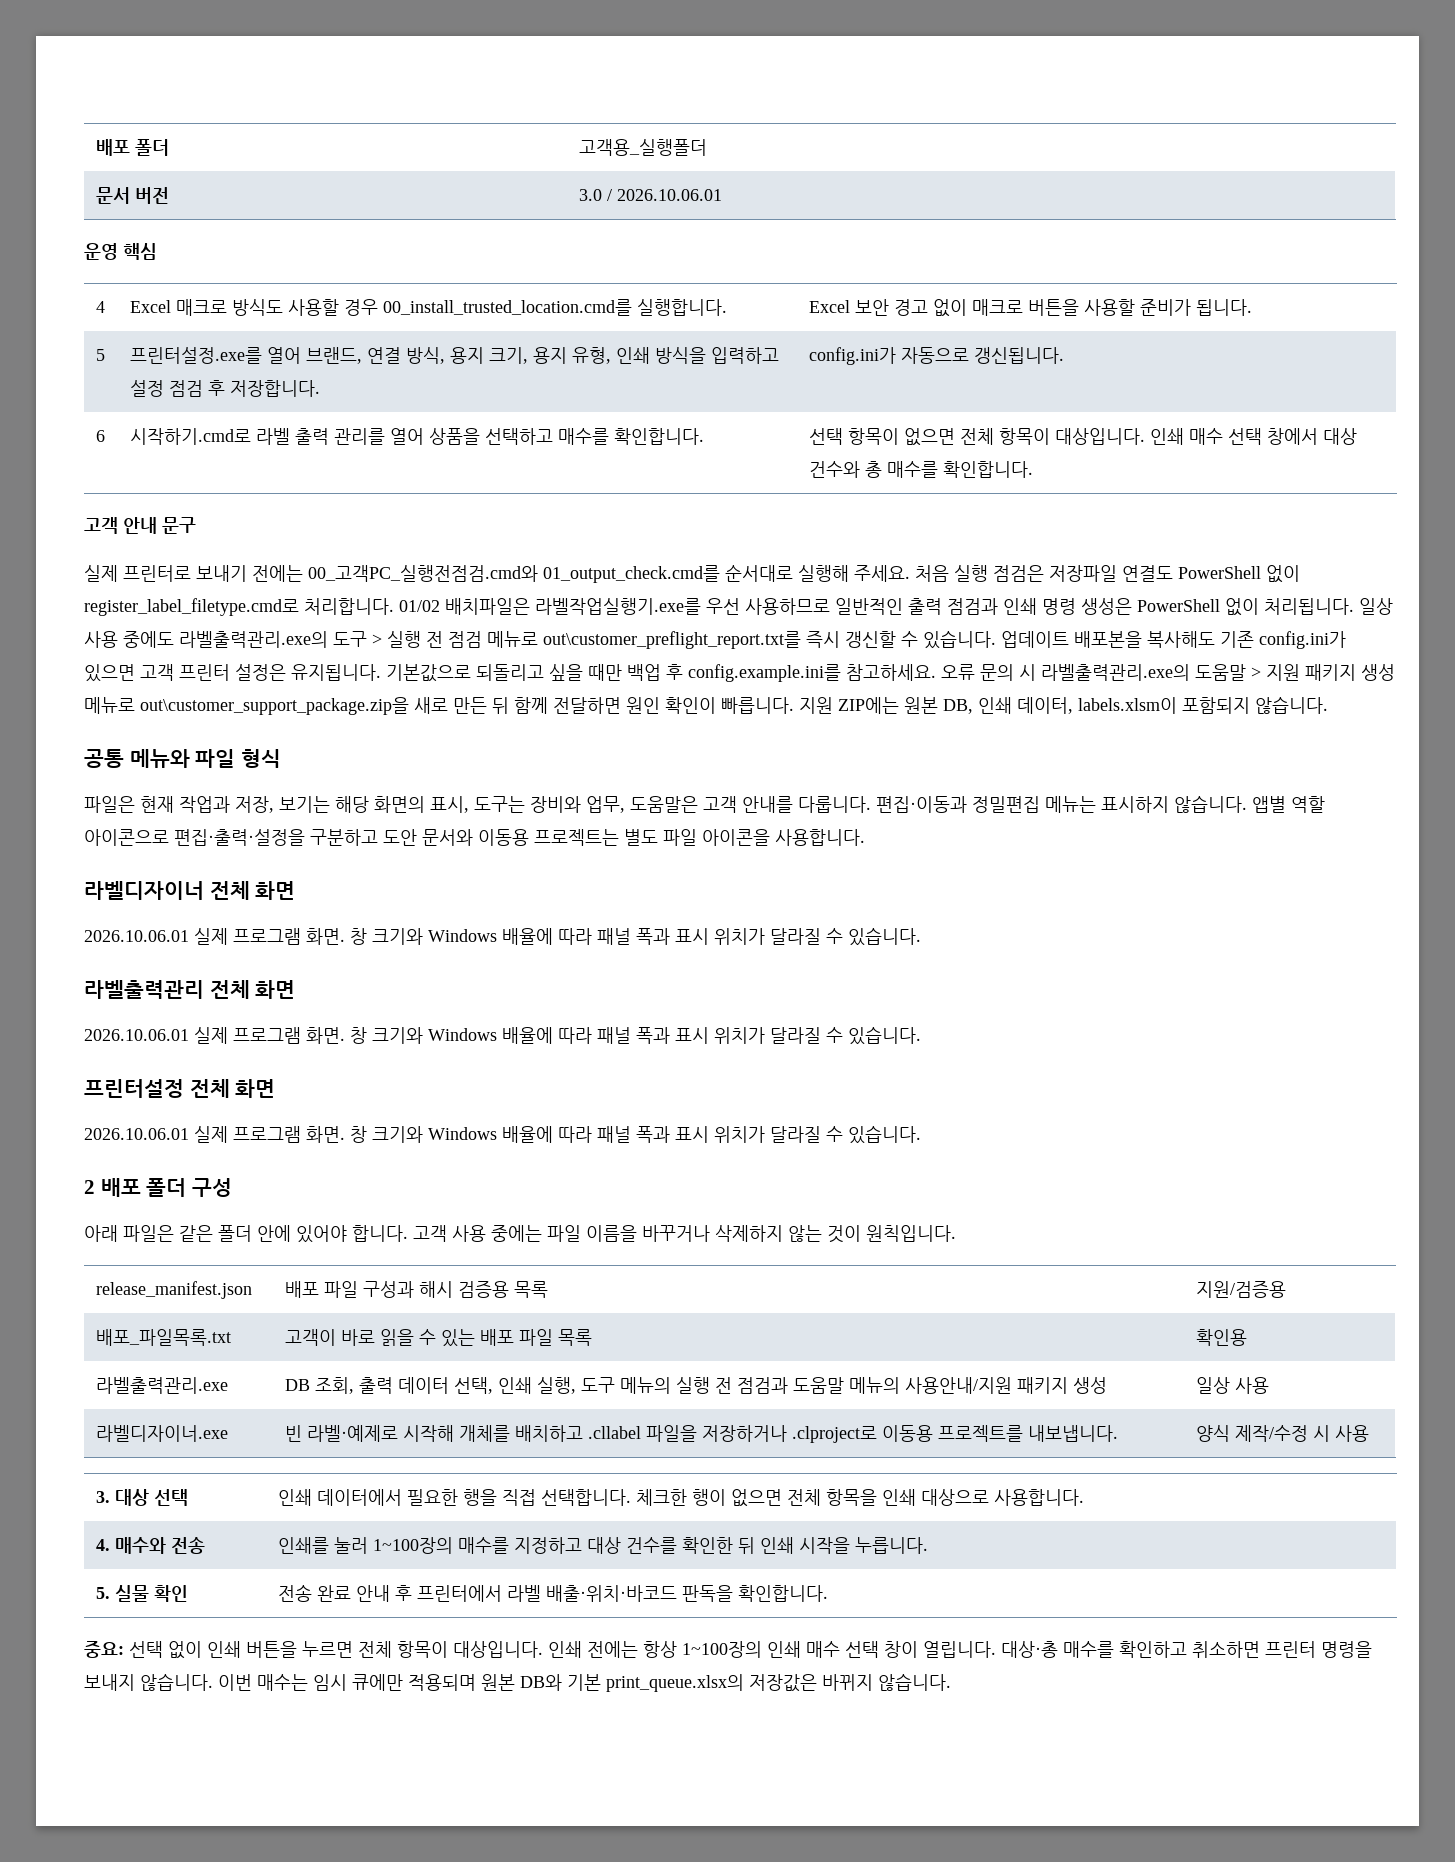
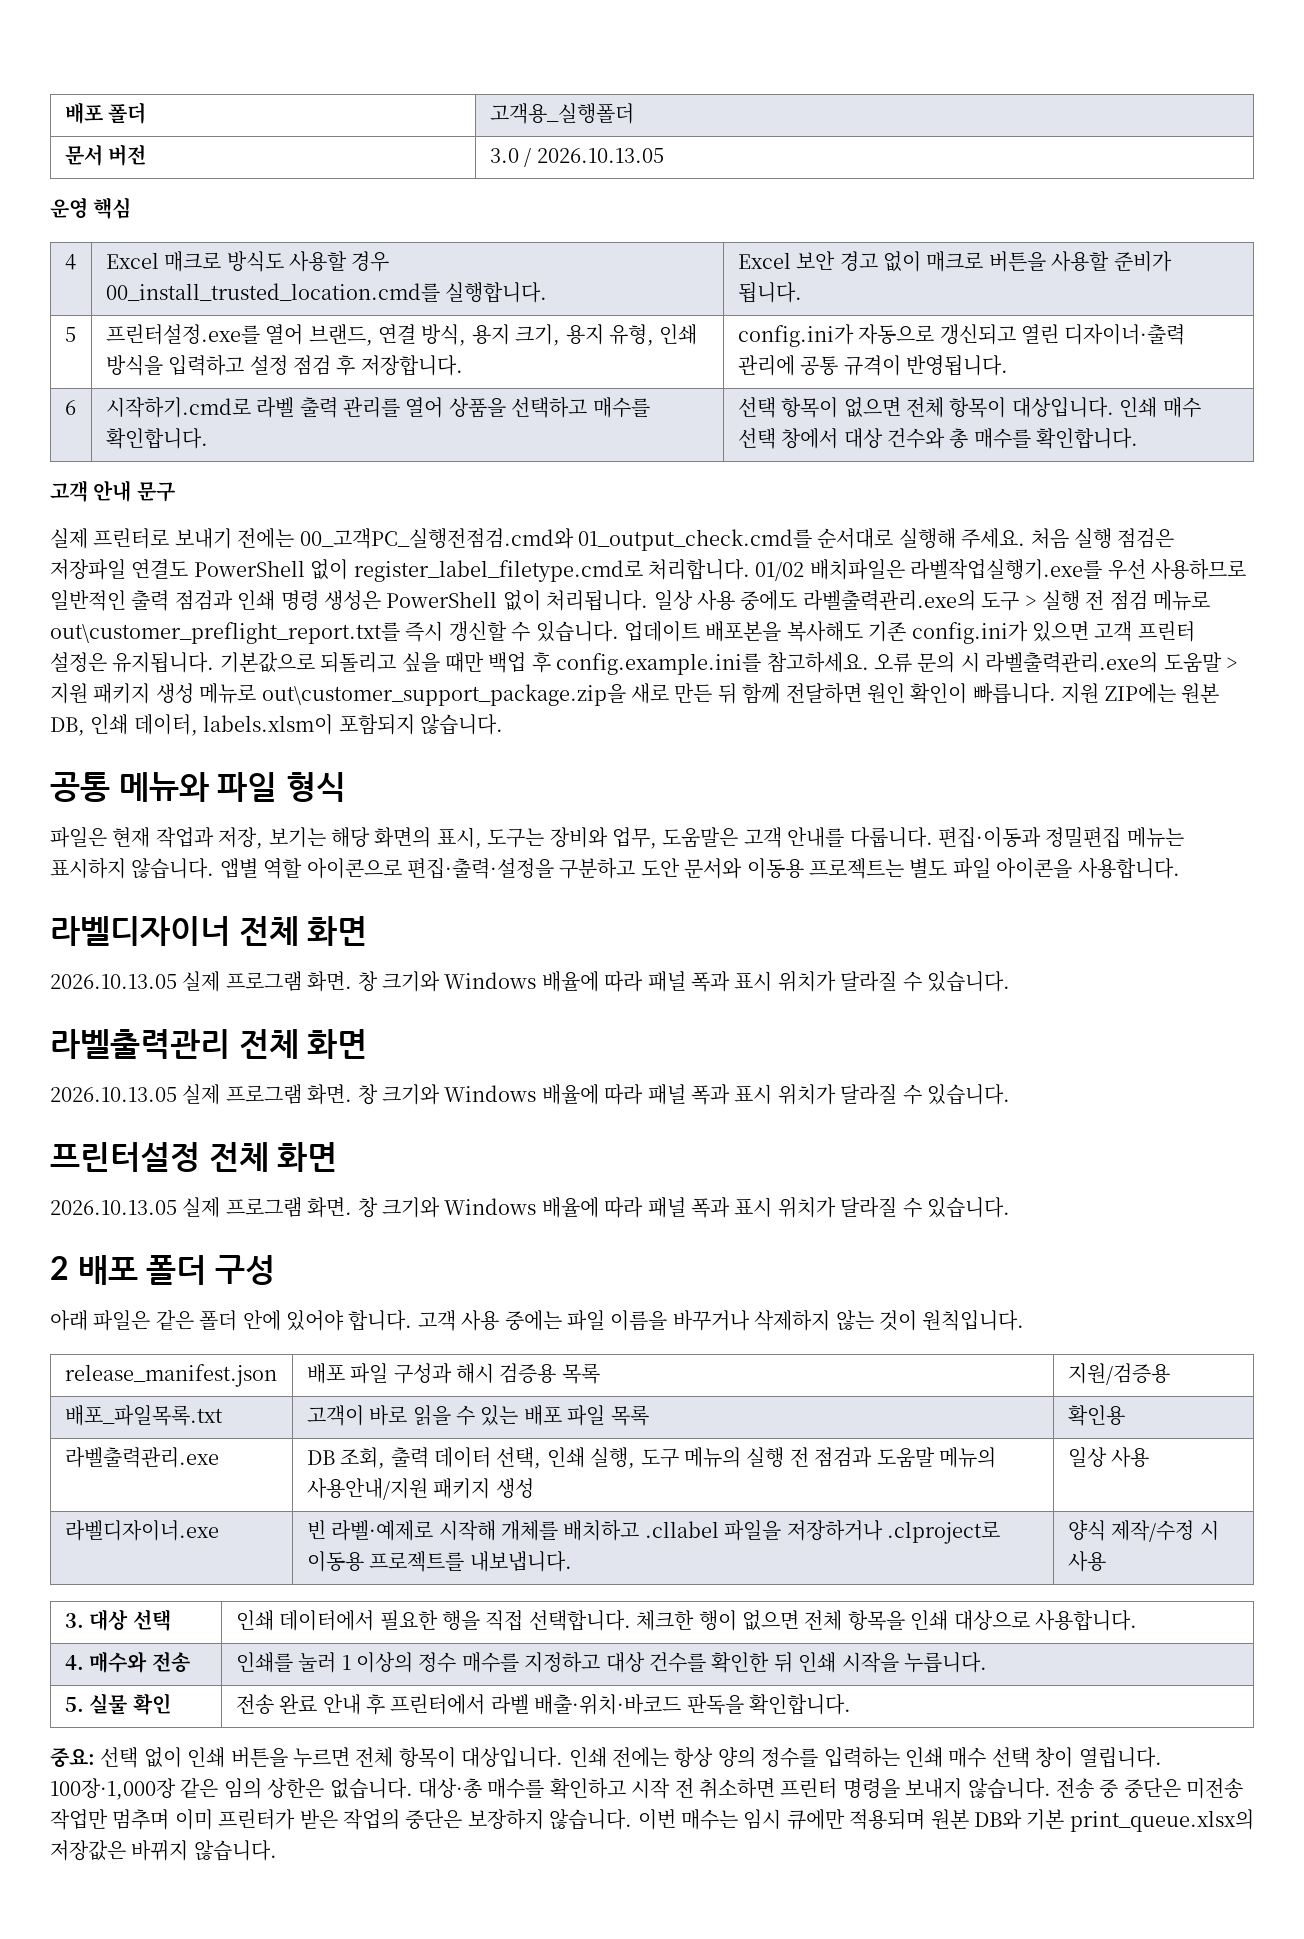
[617,189,723,201] 2026.10.06.01 -> [536,148,664,163] 2026.10.13.05
[974,347,1065,364] 갱신됩니다. -> [939,324,1186,345] [737,355,1009,376] 갱신되고 열린 디자이너·출력 관리에 공통 규격이 반영됩니다.
[84,930,189,942] 2026.10.06.01 -> [50,974,177,989] 2026.10.13.05
[84,1029,189,1041] 2026.10.06.01 -> [50,1087,177,1102] 2026.10.13.05
[84,1128,189,1140] 2026.10.06.01 -> [50,1200,177,1215] 2026.10.13.05
[373,1537,454,1554] 1~100장의 -> [341,1652,457,1673] 1 이상의 정수
[682,1641,762,1658] 1~100장의 -> [717,1747,900,1768] 양의 정수를 입력하는
(996, 1649) none -> [50,1778,413,1800] 100장·1,000장 같은 임의 상한은 없습니다.
(1187, 1649) none -> [631,1778,694,1799] 시작 전
(213, 1682) none -> [1055,1778,1244,1799] [50,1809,633,1830] 전송 중 중단은 미전송 작업만 멈추며 이미 프린터가 받은 작업의 중단은 보장하지 않습니다.

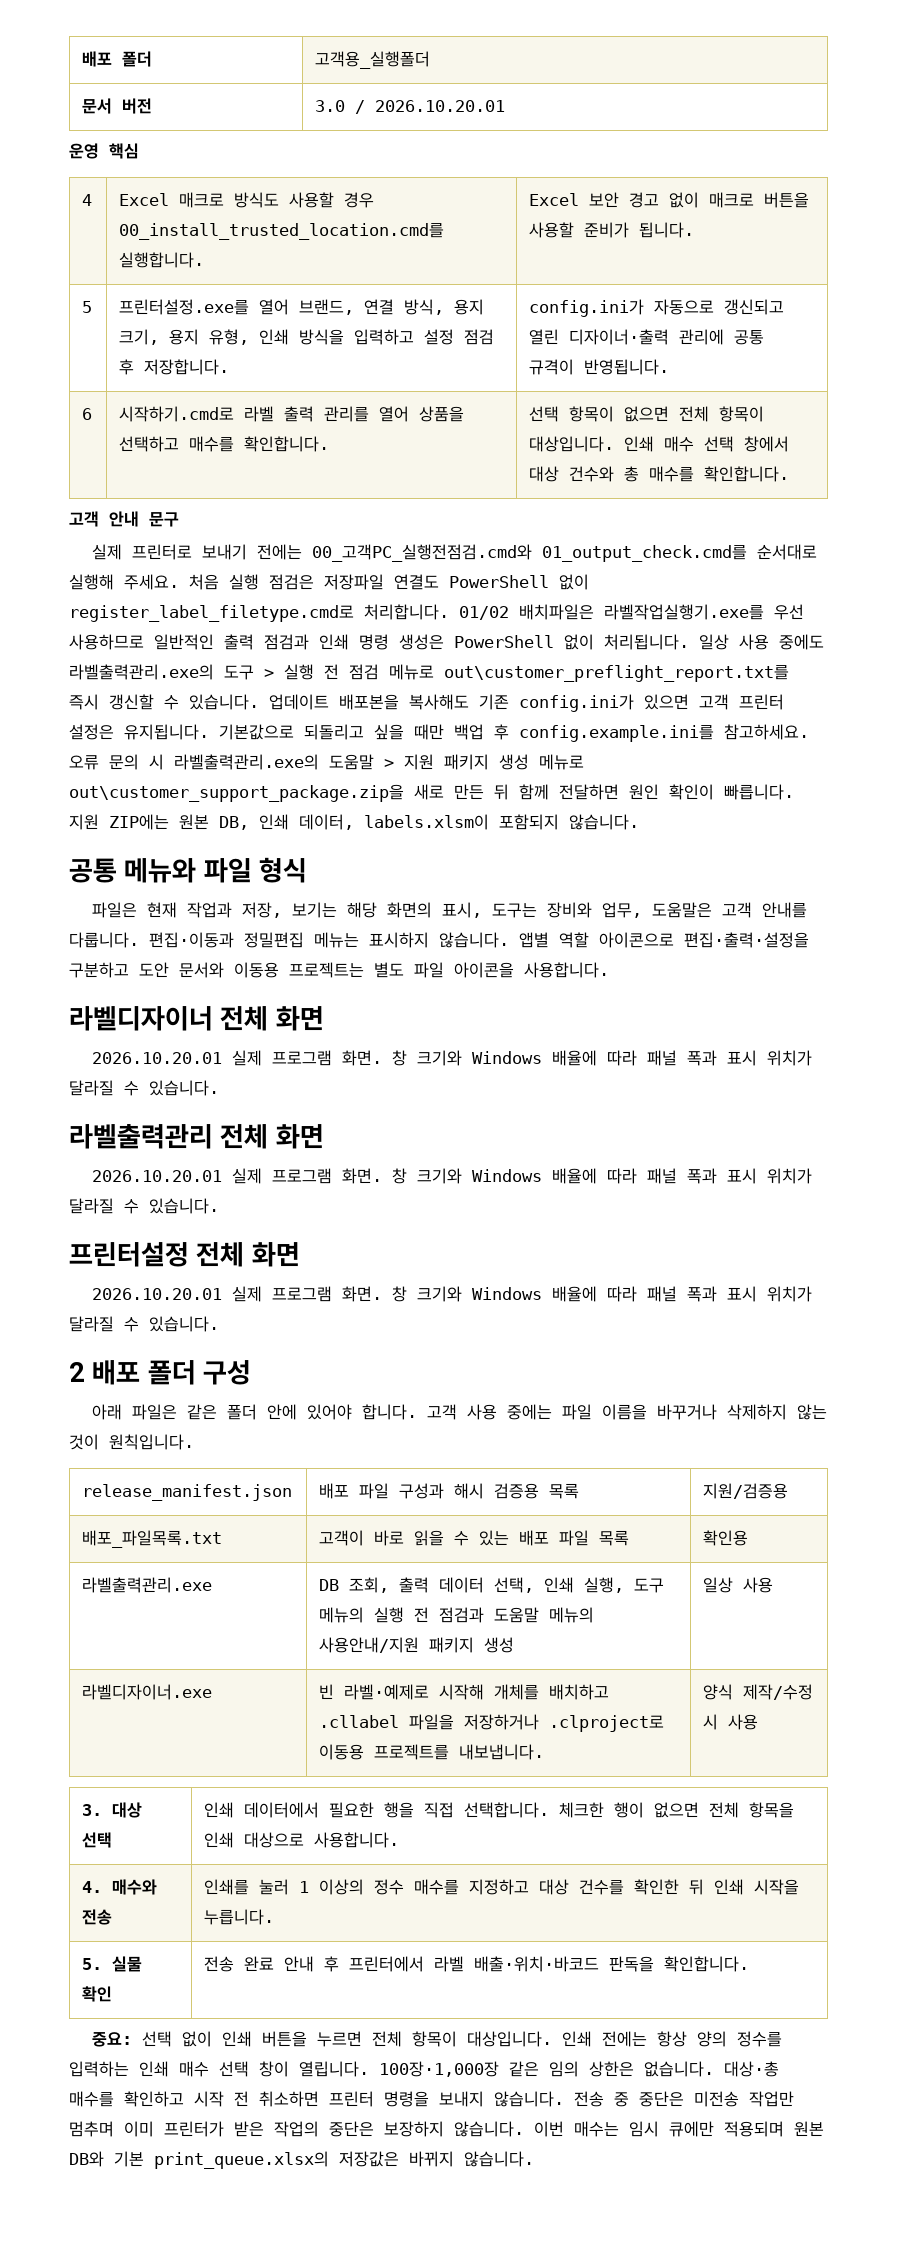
[536,148,664,163] 2026.10.13.05 -> [375,100,506,112] 2026.10.20.01
[50,974,177,989] 2026.10.13.05 -> [91,1052,222,1064] 2026.10.20.01
[50,1087,177,1102] 2026.10.13.05 -> [91,1170,222,1182] 2026.10.20.01
[50,1200,177,1215] 2026.10.13.05 -> [91,1288,222,1300] 2026.10.20.01

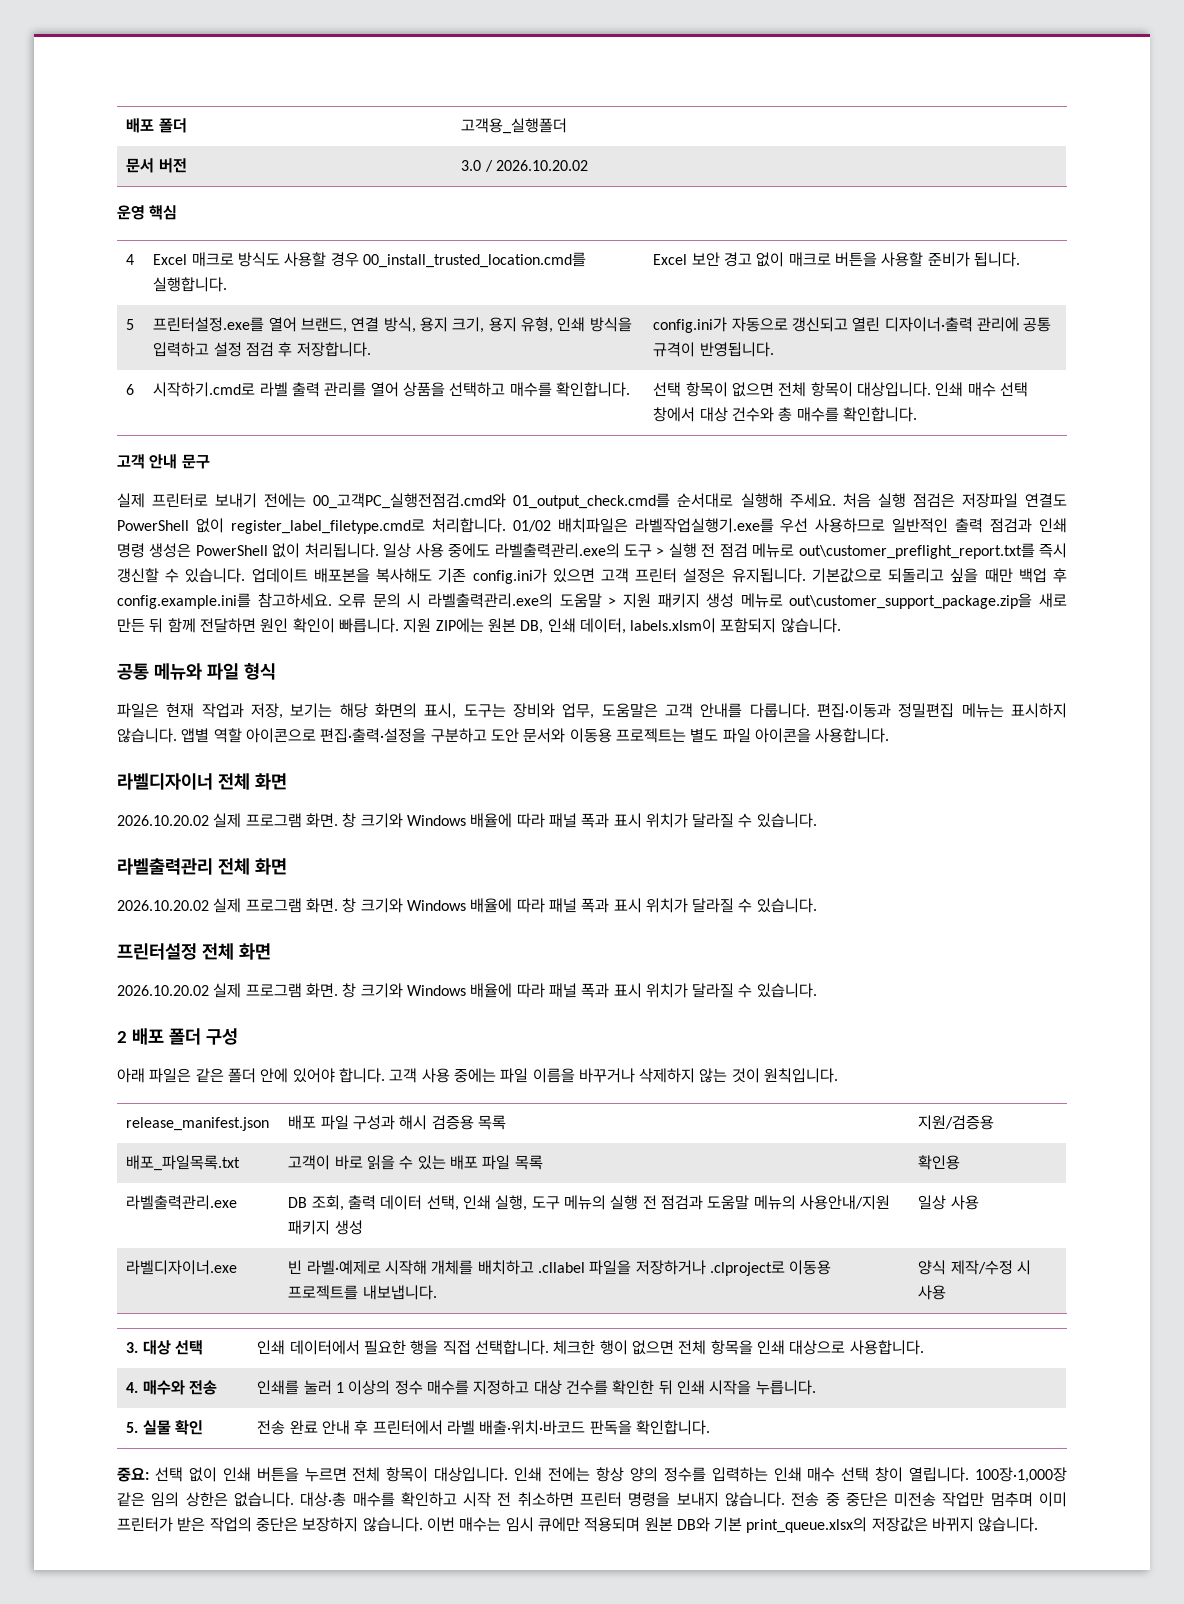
[375,100,506,112] 2026.10.20.01 -> [496,160,589,171] 2026.10.20.02
[91,1052,222,1064] 2026.10.20.01 -> [117,815,209,826] 2026.10.20.02
[91,1170,222,1182] 2026.10.20.01 -> [117,900,209,911] 2026.10.20.02
[91,1288,222,1300] 2026.10.20.01 -> [117,985,209,996] 2026.10.20.02

